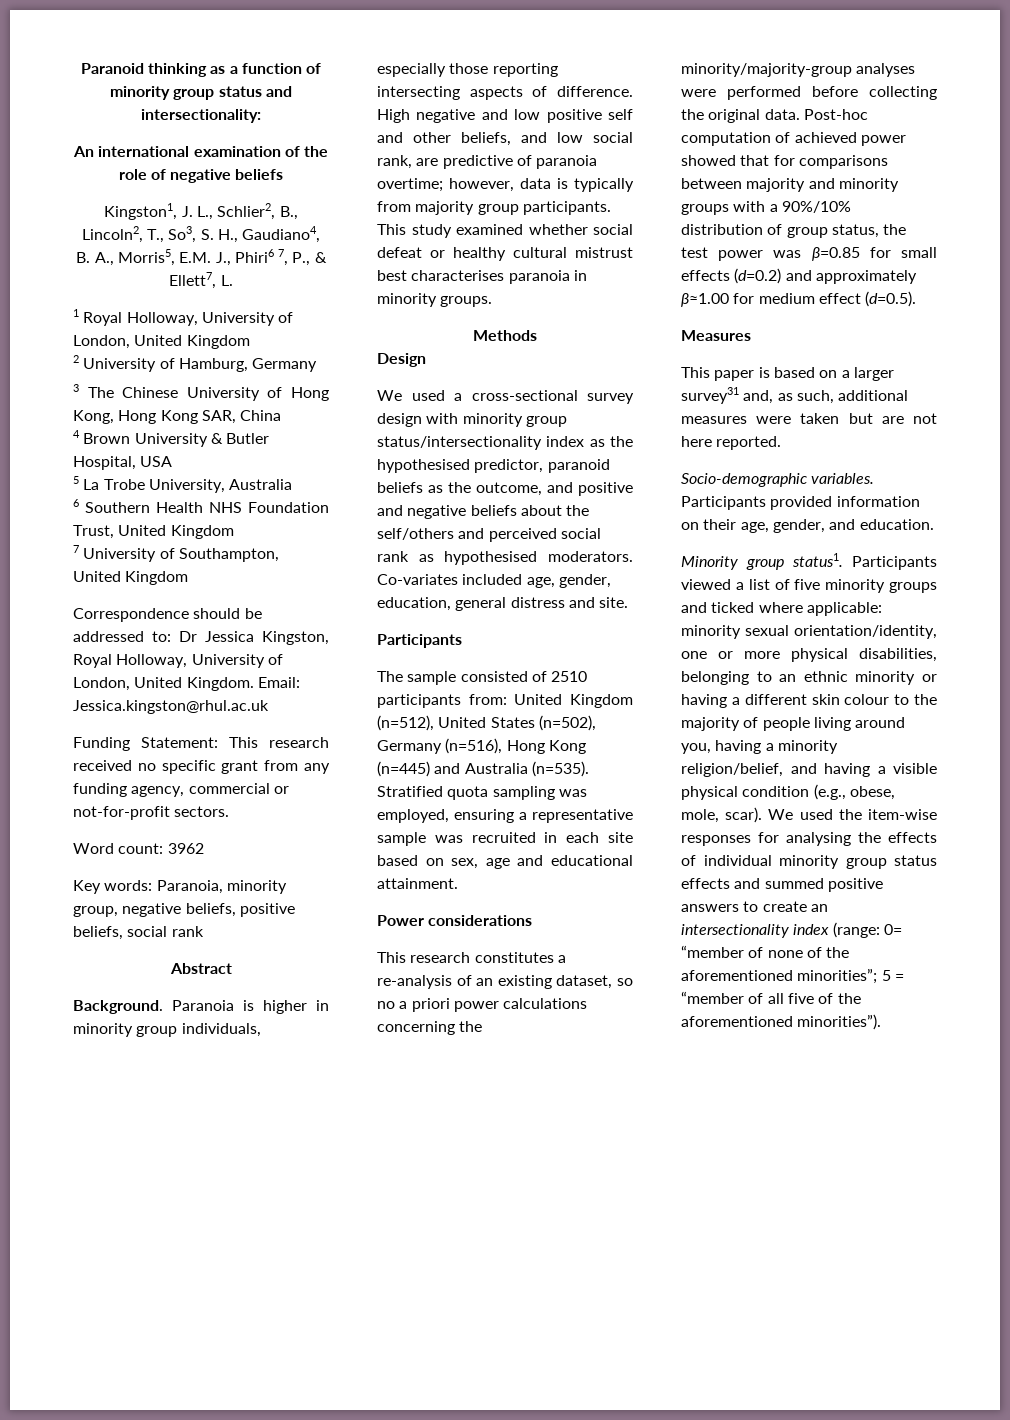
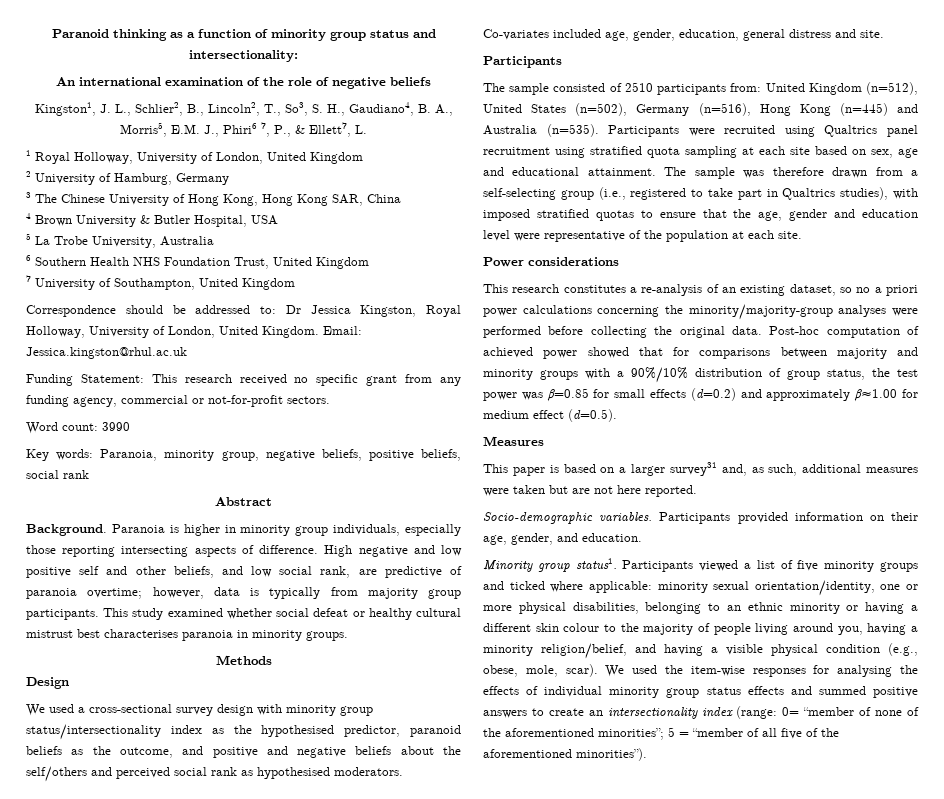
[167,843,204,854] 3962 -> [102,422,130,431] 3990
[377,786,587,800] [377,809,633,823] [377,832,558,846] Stratified quota sampling was employed, ensuring a representative sample was recruited in -> [608,125,918,137] [483,146,754,158] Participants were recruited using Qualtrics panel recruitment using stratified quota sampling at
(458, 883) none -> [664,167,918,179] [483,187,919,200] [483,209,918,221] [483,230,802,242] The sample was therefore drawn from a self-selecting group (i.e., registered to take part in Qualtrics studies), with imposed stratified quotas to ensure that the age, gender and education level were representative of the population at each site.

